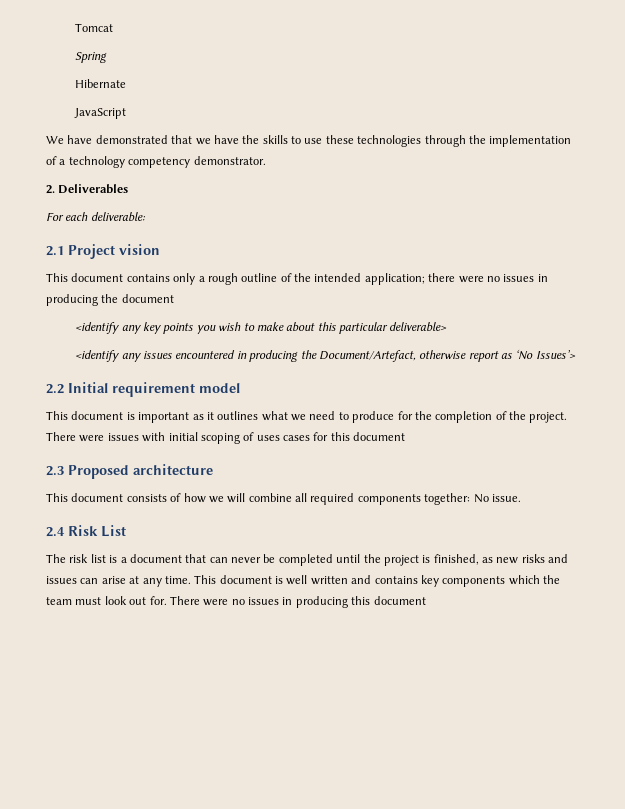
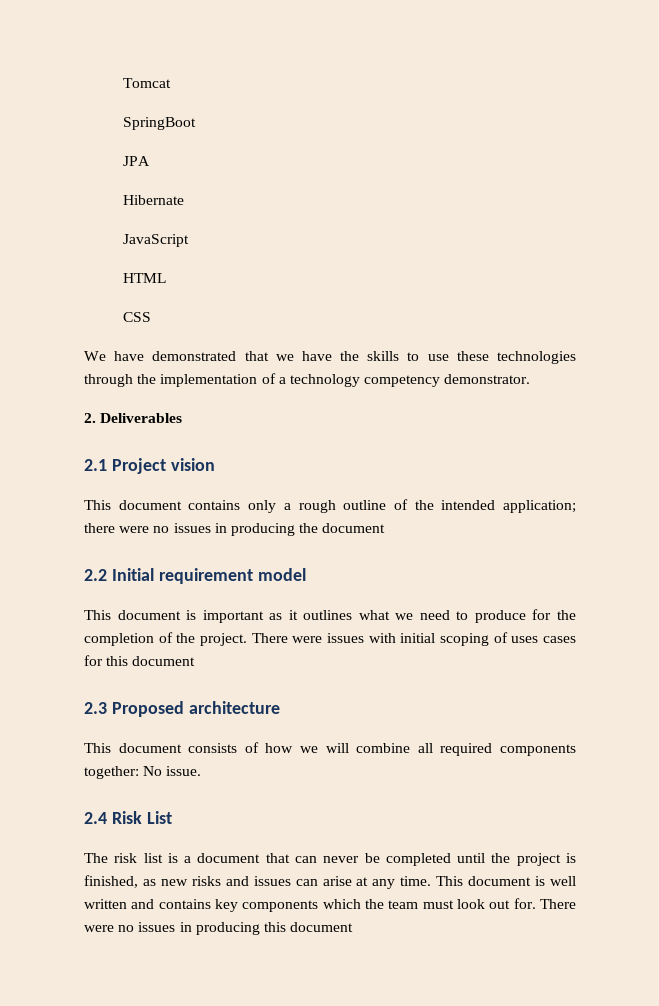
[75,52,108,63] Spring -> [123,117,197,130] [123,156,151,166] SpringBoot // JPA
(127, 113) none -> [123,273,167,283] [123,312,152,322] // HTML // CSS
[46,212,146,222] // For each deliverable: -> (183, 418) none
[75,322,448,334] [75,349,576,362] // <identify any key points you wish to make about this particular deliverable> // <identify any issues encountered in producing the Document/Artefact, otherwise report as ‘No Issues’> -> (386, 528) none

